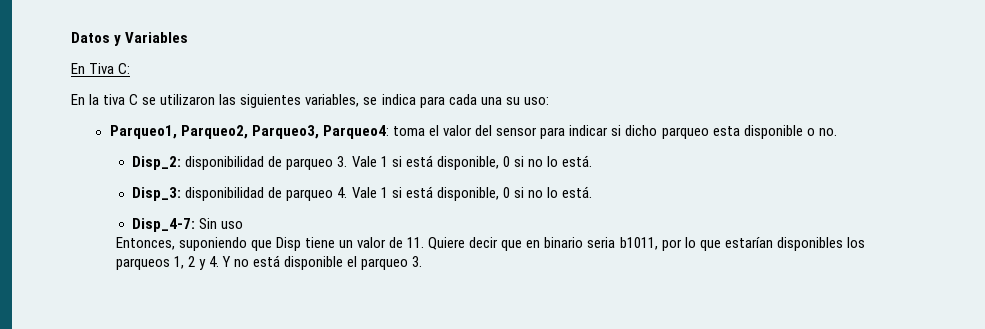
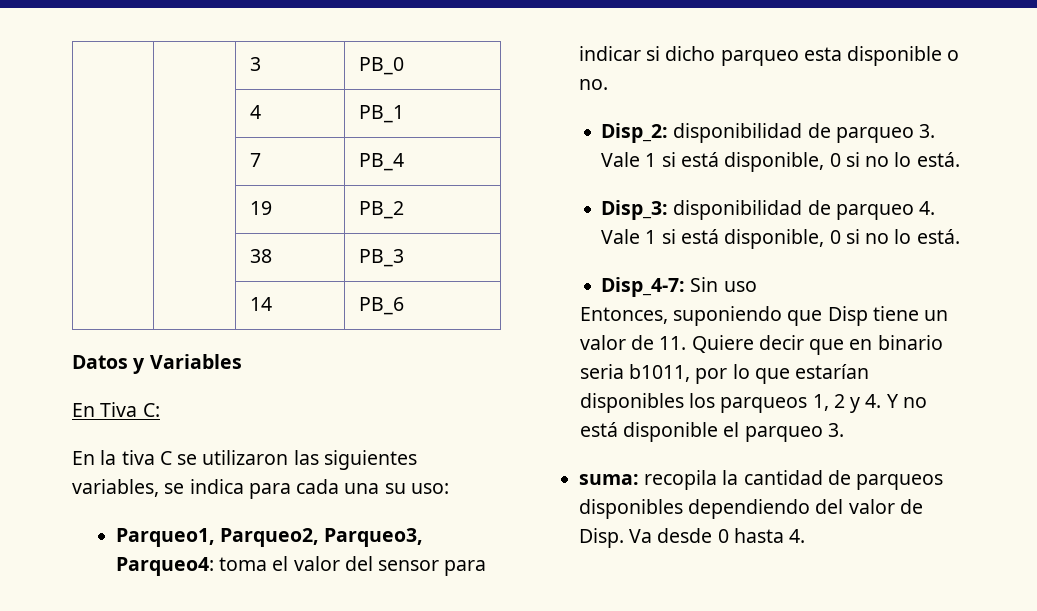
(71, 37) none -> [249,57,261,71] [358,57,404,75] [249,105,261,119] [358,105,404,123] [249,153,261,167] [358,153,404,171] [249,201,272,215] [358,201,404,219] [249,249,272,263] [358,249,404,267] [249,297,272,311] [358,297,404,315] | | 3 | PB_0 // | | 4 | PB_1 // | | 7 | PB_4 // | | 19 | PB_2 // | | 38 | PB_3 // | | 14 | PB_6 //
(423, 261) none -> [578,470,944,490] [578,499,923,519] [578,528,806,548] // suma: recopila la cantidad de parqueos disponibles dependiendo del valor de Disp. Va desde 0 hasta 4.

